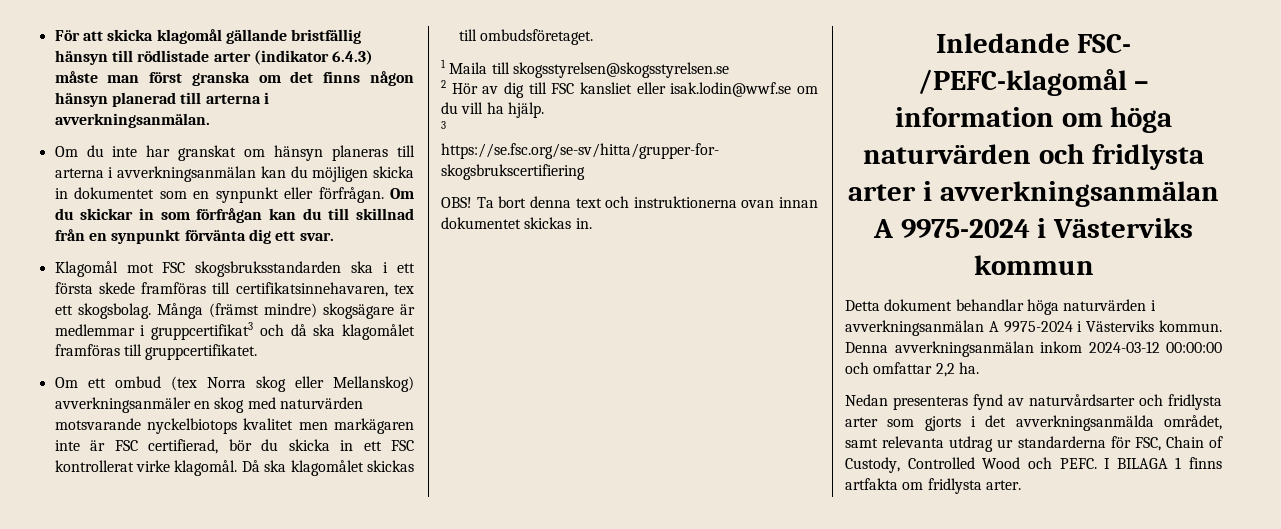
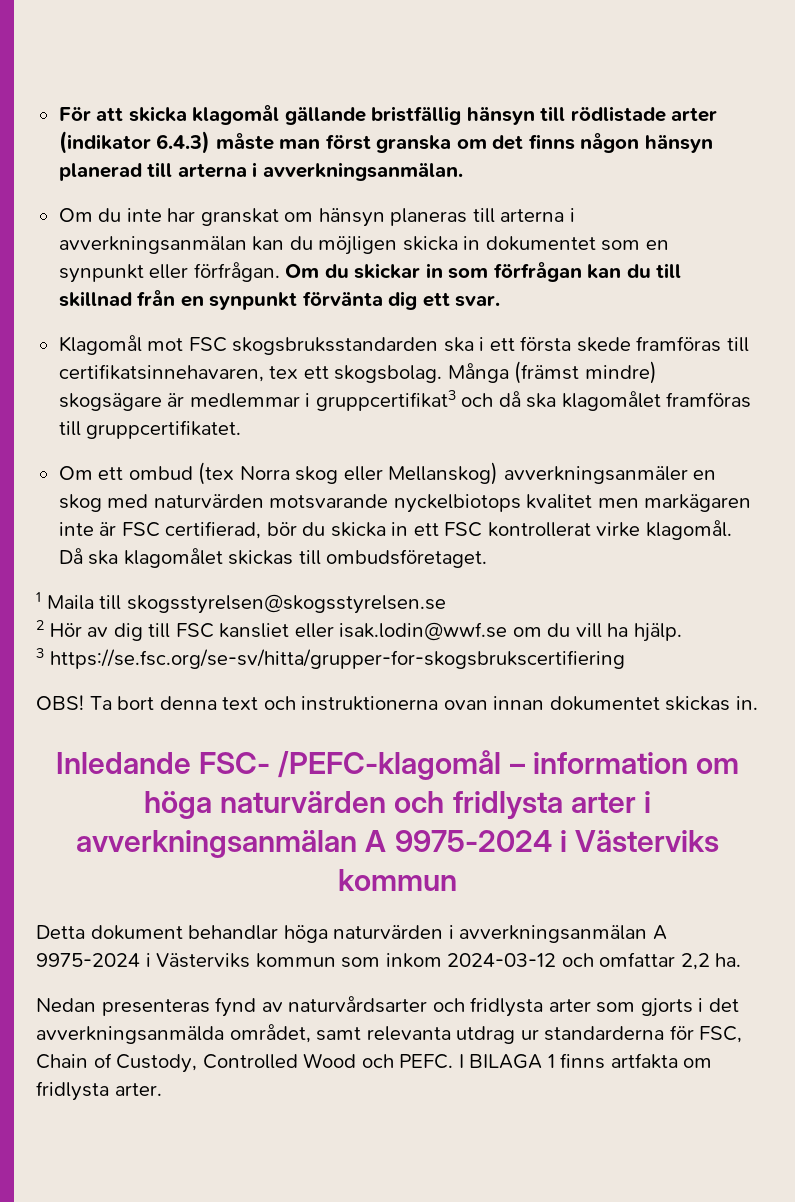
[1159,320,1222,332] [845,341,1034,357] kommun. Denna avverkningsanmälan -> [255,953,381,968] kommun som
[1166,342,1222,353] 00:00:00 -> (557, 960) none

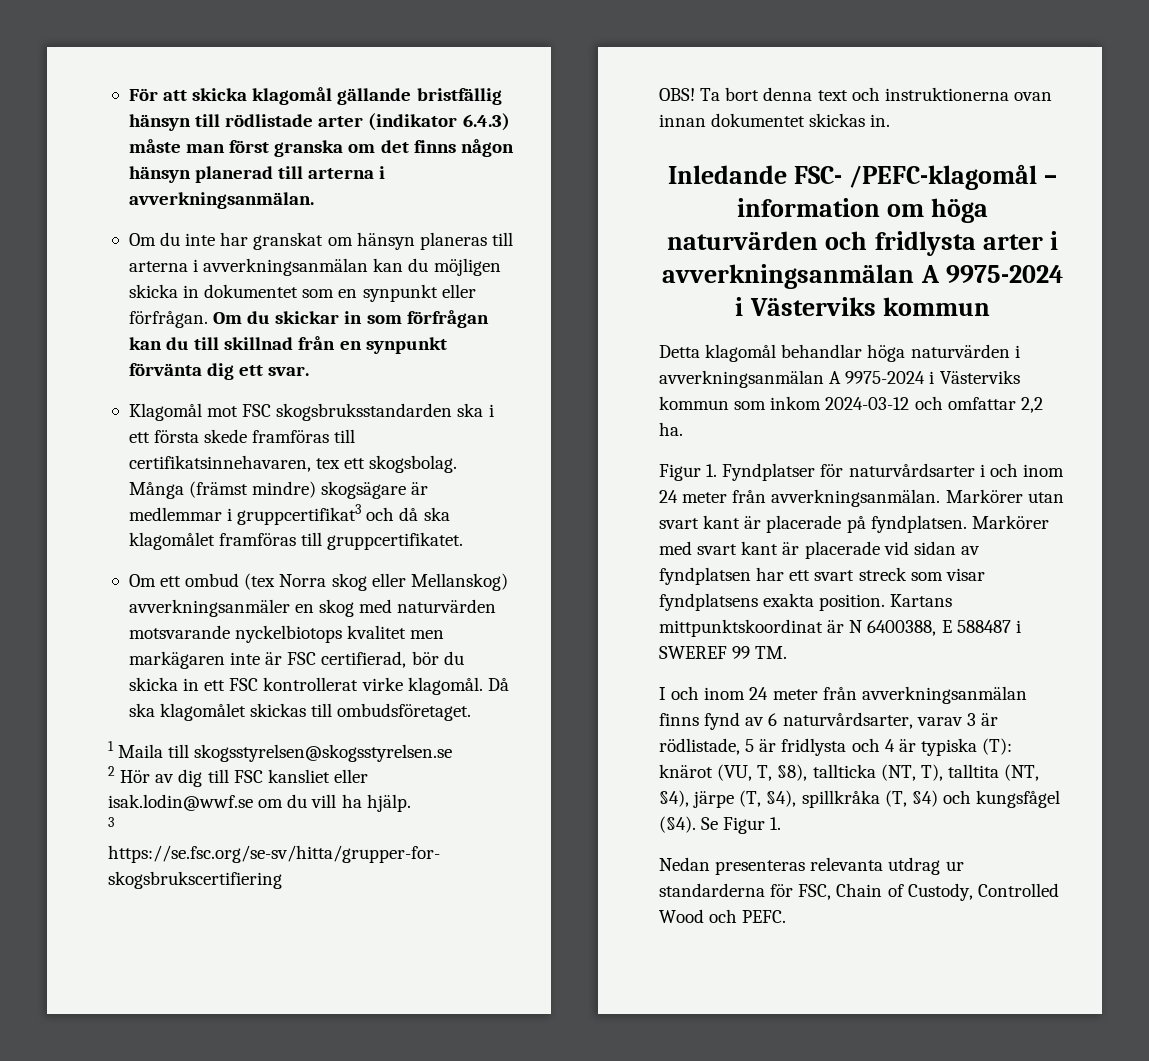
[90,925,183,940] dokument -> [705,344,777,362] klagomål
[36,996,739,1017] [36,1024,362,1044] Nedan presenteras fynd av naturvårdsarter och fridlysta arter som gjorts i det avverkningsanmälda området, samt -> [659,463,1064,481] [659,489,1064,507] [659,515,1049,533] [659,541,980,559] [659,567,985,585] [659,593,953,611] [659,619,1021,637] [659,646,788,659] [659,686,1027,704] [659,712,998,730] [659,738,1013,756] [659,764,1040,781] [659,790,1061,808] [659,816,782,834] [659,857,806,875] Figur 1. Fyndplatser för naturvårdsarter i och inom 24 meter från avverkningsanmälan. Markörer utan svart kant är placerade på fyndplatsen. Markörer med svart kant är placerade vid sidan av fyndplatsen har ett svart streck som visar fyndplatsens exakta position. Kartans mittpunktskoordinat är N 6400388, E 588487 i SWEREF 99 TM. // I och inom 24 meter från avverkningsanmälan finns fynd av 6 naturvårdsarter, varav 3 är rödlistade, 5 är fridlysta och 4 är typiska (T): knärot (VU, T, §8), tallticka (NT, T), talltita (NT, §4), järpe (T, §4), spillkråka (T, §4) och kungsfågel (§4). Se Figur 1. // Nedan presenteras
[458,1053,713,1069] [36,1081,162,1101] I BILAGA 1 finns artfakta om fridlysta arter. -> (787, 916) none

